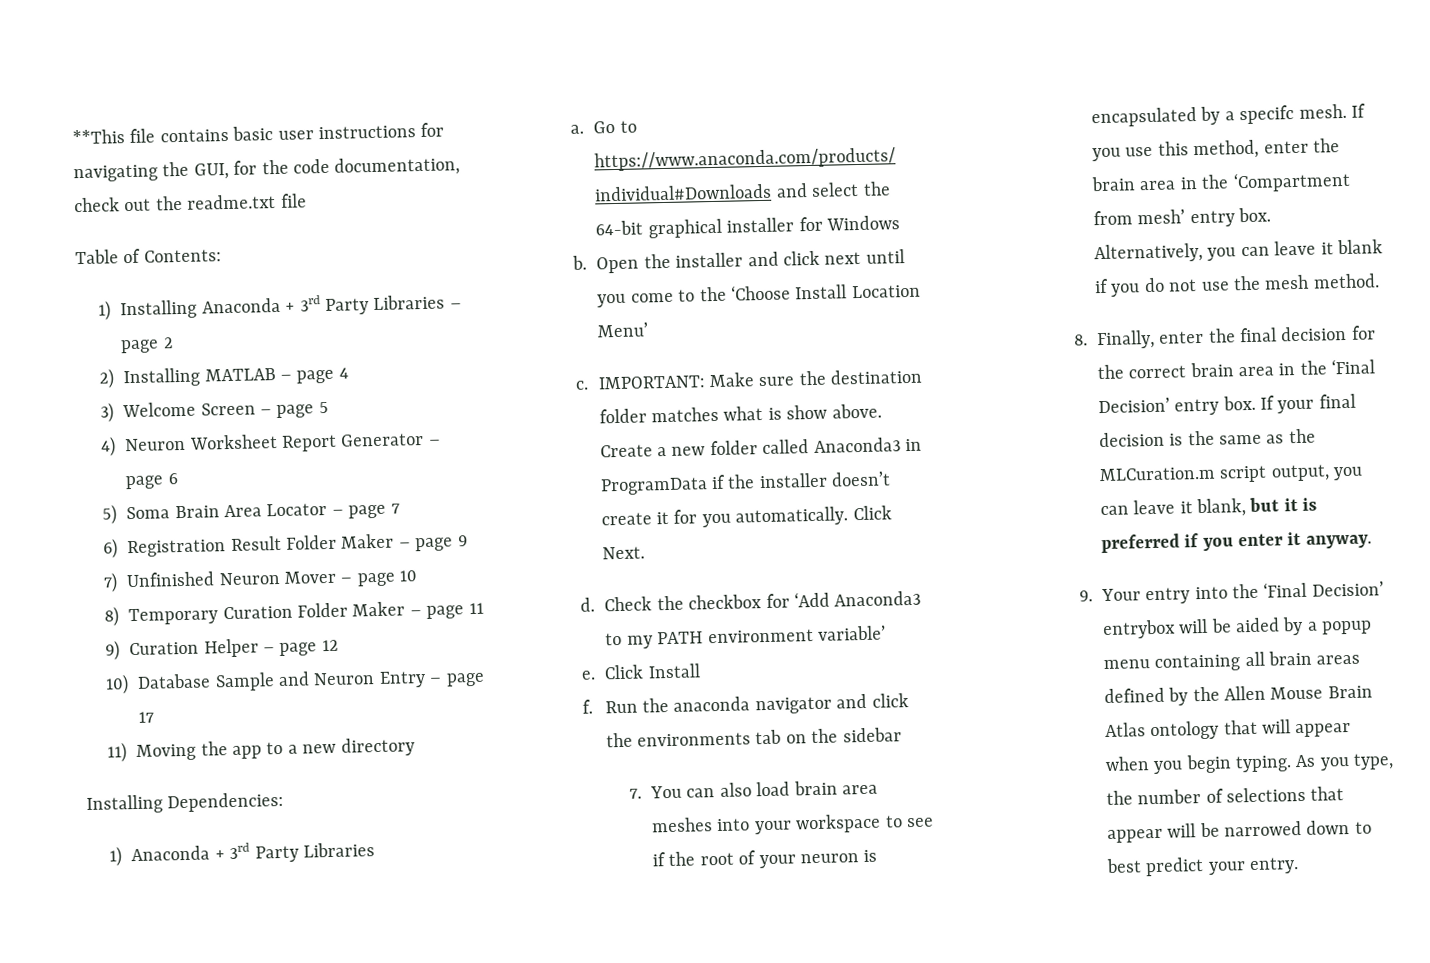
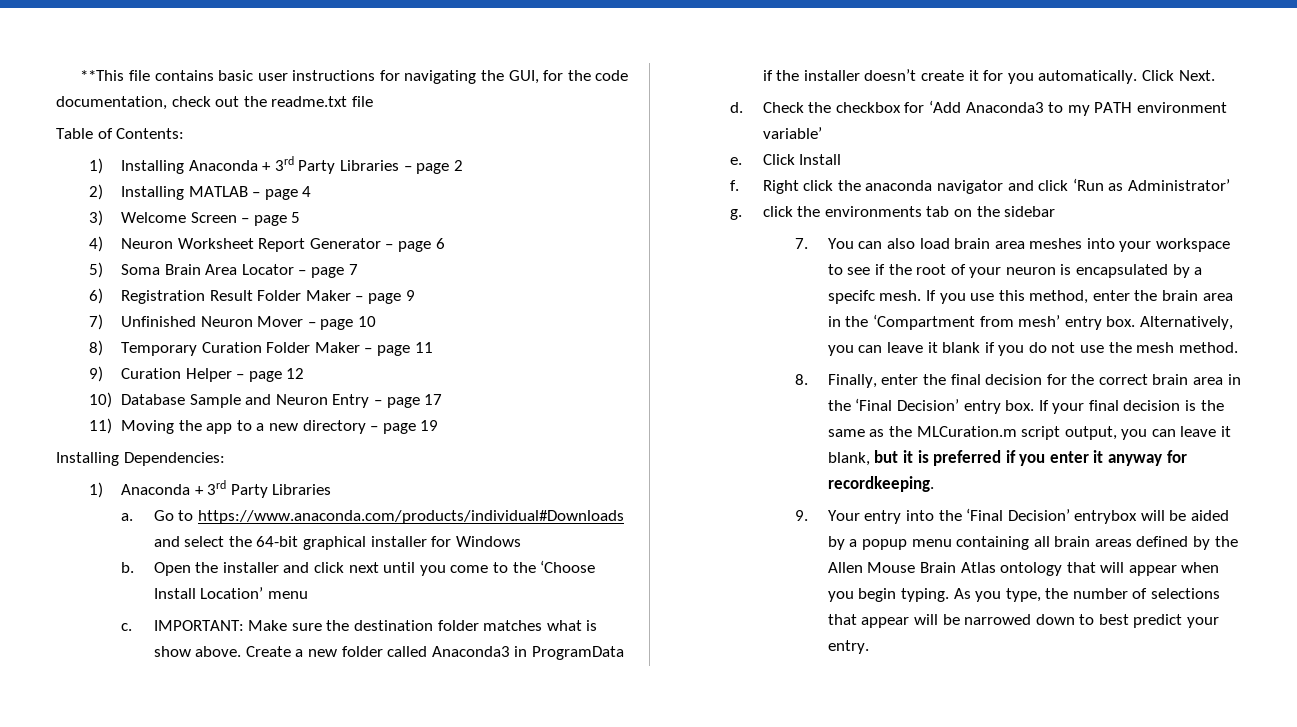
(415, 747) none -> [370,420,439,434] – page 19
[851,284,921,299] [597,322,649,338] Location Menu’ -> [200,587,308,599] Location’ menu
[604,700,638,714] Run -> [762,180,834,194] Right click
(909, 700) none -> [1072,178,1230,191] [730,206,793,220] ‘Run as Administrator’ // g. click
[1305,534,1372,549] anyway. -> [1108,450,1187,466] [827,476,934,492] anyway for recordkeeping.

